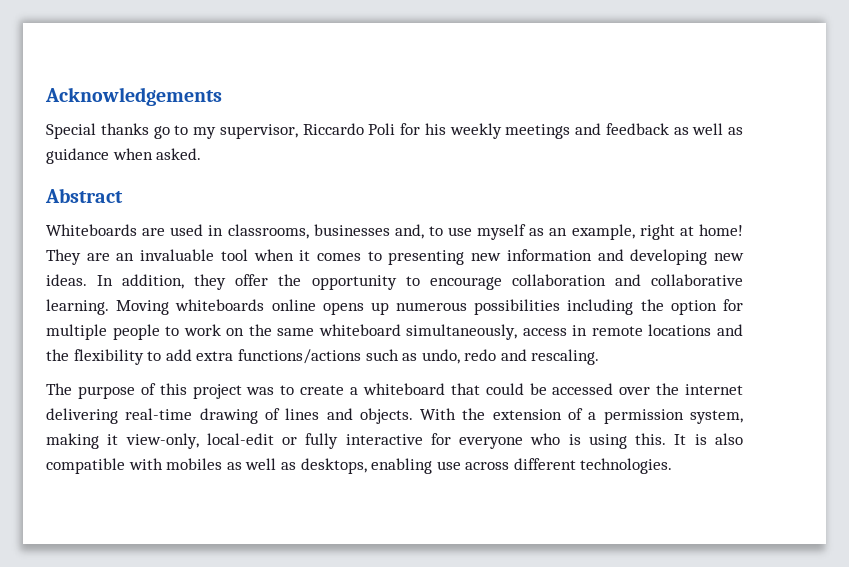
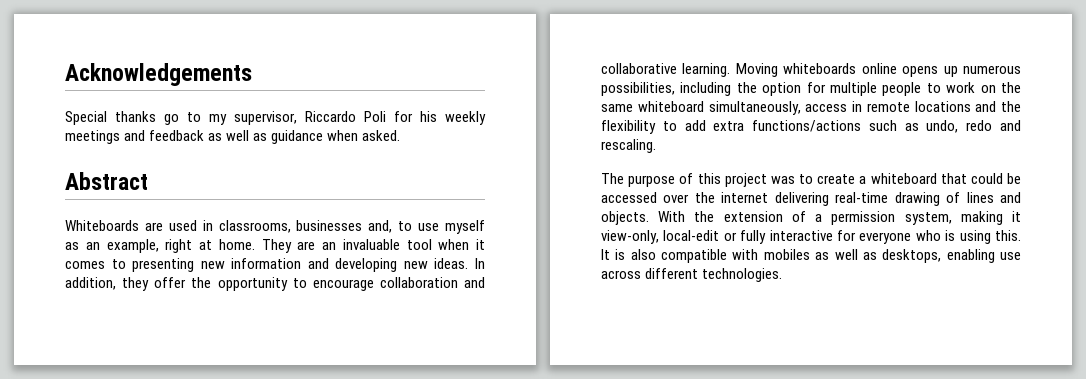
[698,224,743,236] home! -> [218,239,255,250] home.
[474,299,561,315] possibilities -> [601,82,675,96] possibilities,

